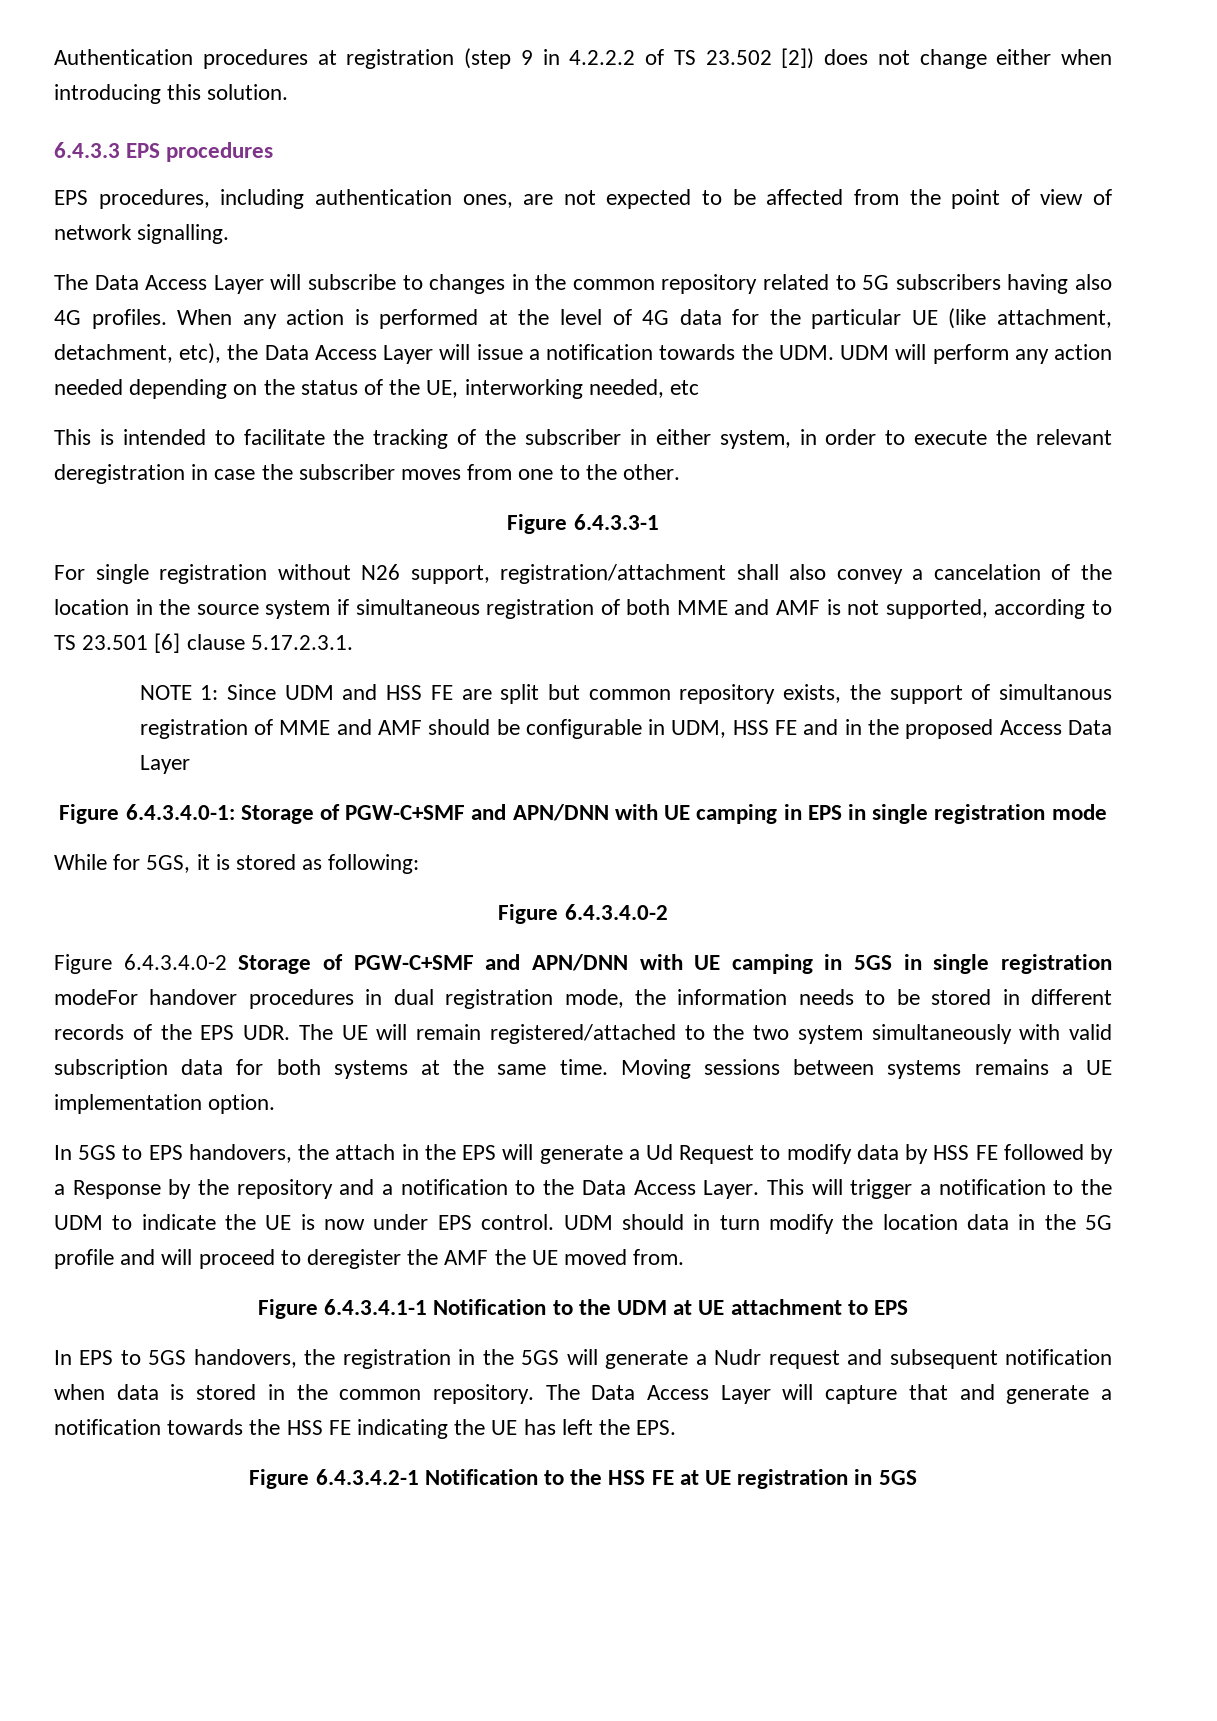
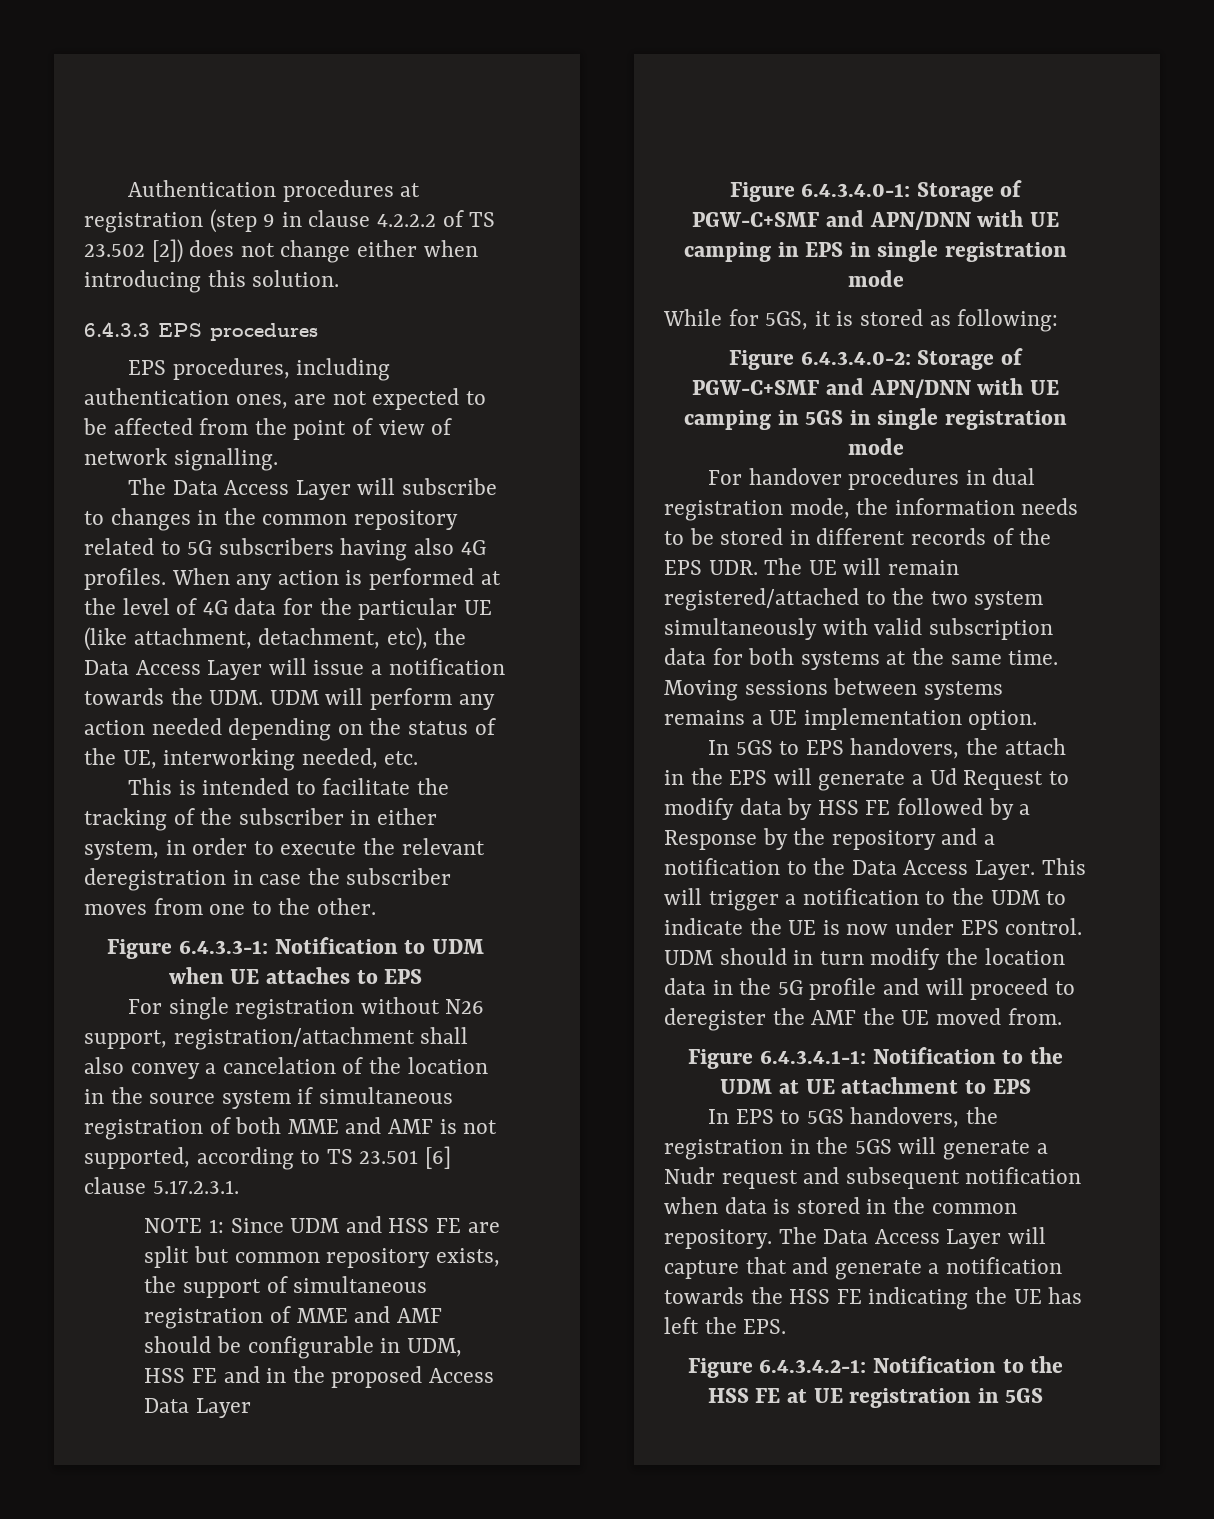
(560, 57) none -> [308,210,371,227] clause
[670,380,700,395] etc -> [384,751,419,765] etc.
[573,514,659,530] 6.4.3.3-1 -> [178,937,484,954] [168,967,423,984] 6.4.3.3-1: Notification to UDM when UE attaches to EPS
[998,684,1112,700] simultanous -> [293,1276,428,1293] simultaneous
[564,904,668,920] [54,954,227,974] 6.4.3.4.0-2 // Figure 6.4.3.4.0-2 -> [800,351,911,365] 6.4.3.4.0-2:
[54,989,138,1005] modeFor -> [847,438,904,455] [707,470,742,485] mode // For
[324,1299,428,1315] 6.4.3.4.1-1 -> [759,1050,866,1064] 6.4.3.4.1-1:
[315,1469,419,1485] 6.4.3.4.2-1 -> [759,1359,867,1373] 6.4.3.4.2-1:

